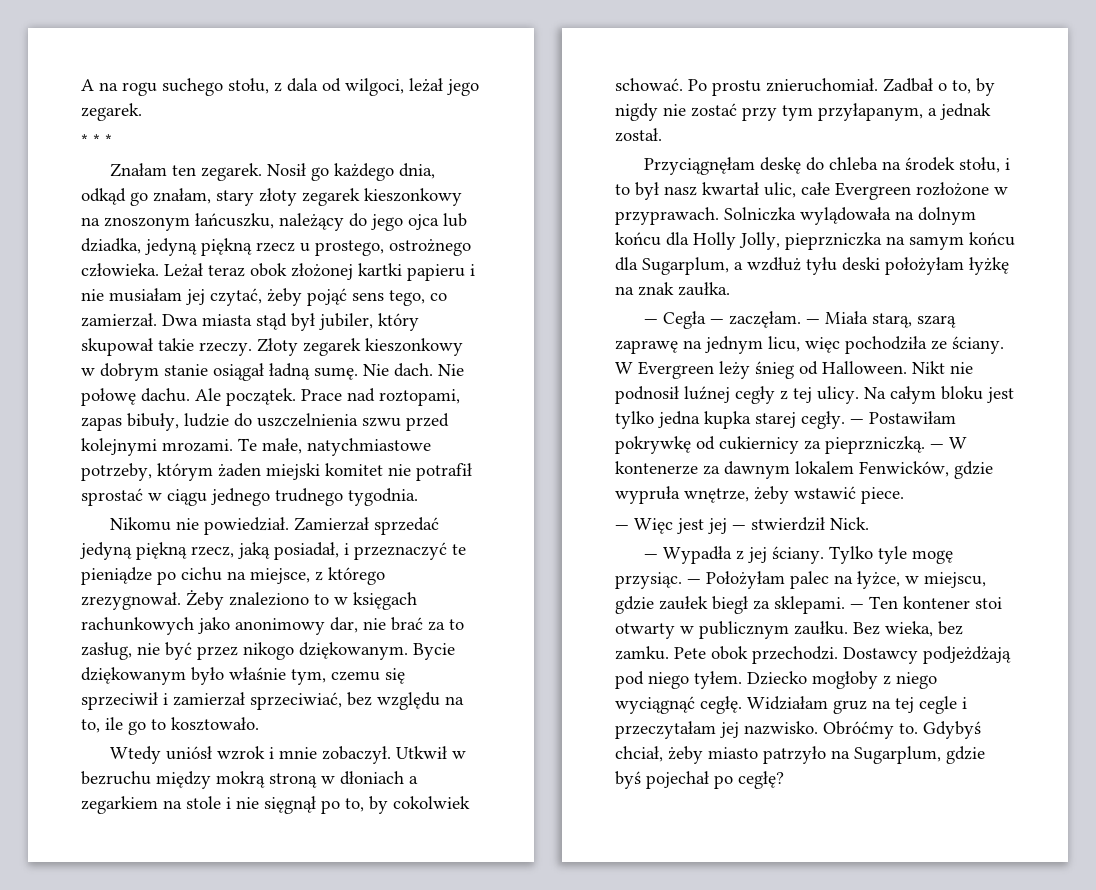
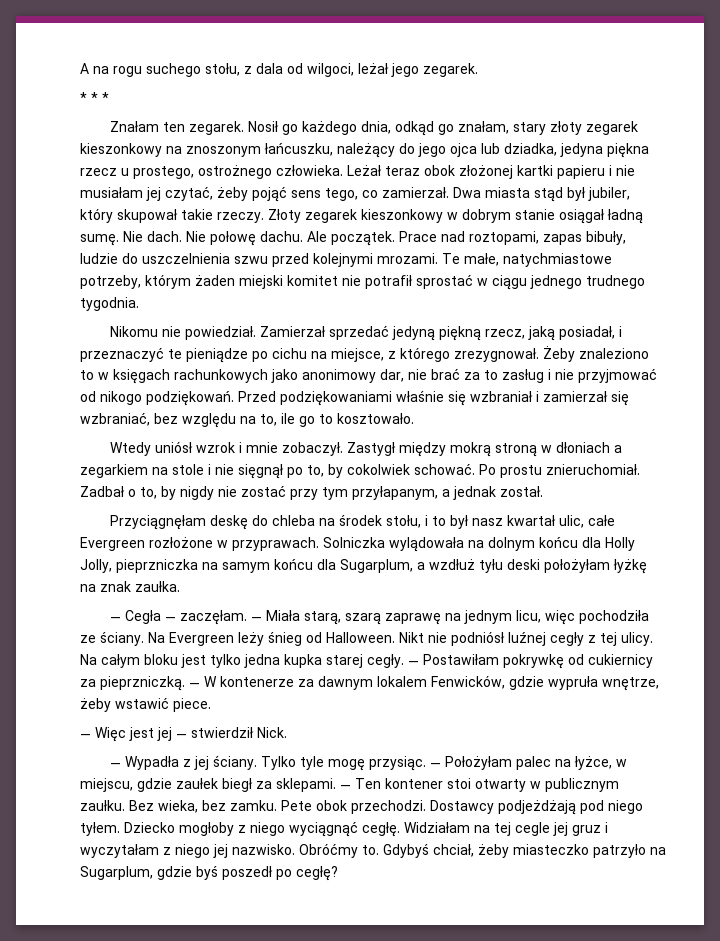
[145,238,252,256] jedyną piękną -> [560,143,649,158] jedyna piękna
[81,642,455,660] [81,667,405,685] [81,692,342,710] zasług, nie być przez nikogo dziękowanym. Bycie dziękowanym było właśnie tym, czemu się sprzeciwił i zamierzał sprzeciwiać, -> [502,368,657,383] [80,390,629,406] [80,412,150,426] zasług i nie przyjmować od nikogo podziękowań. Przed podziękowaniami właśnie się wzbraniał i zamierzał się wzbraniać,
[395,746,466,759] [81,771,151,785] Utkwił w bezruchu -> [346,442,396,456] Zastygł
[615,362,633,374] W -> [148,632,165,643] Na
[615,386,679,404] podnosił -> [451,631,505,646] podniósł
[833,700,867,714] gruz -> (470, 827) none
[962,697,967,709] [615,721,716,739] i przeczytałam -> [553,822,608,836] [80,844,210,858] jej gruz i wyczytałam z niego
[708,747,758,759] miasto -> [513,844,589,855] miasteczko
[646,771,709,789] pojechał -> [222,866,273,880] poszedł

